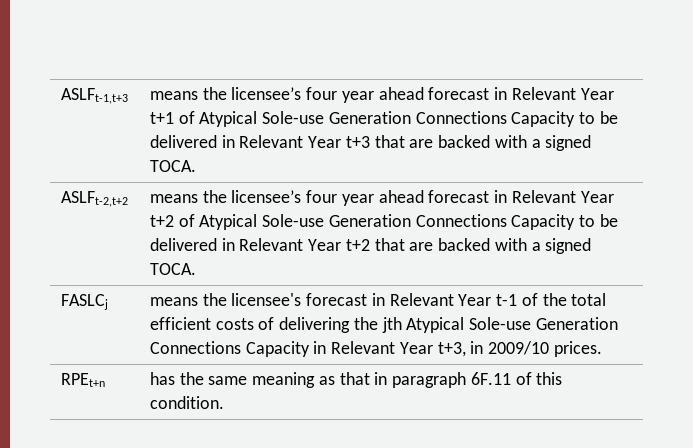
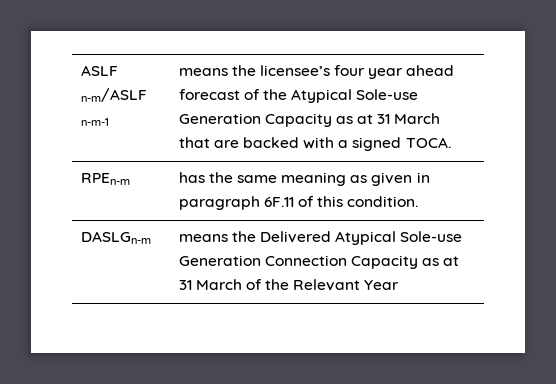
[60,88,128,104] [149,87,614,103] [149,111,618,127] [149,135,592,151] [149,160,196,172] [60,191,128,207] [149,190,614,206] [149,214,618,230] [149,238,592,254] [149,263,196,275] [60,294,108,310] [149,293,607,306] [149,317,618,333] [149,341,602,357] [60,373,105,387] ASLFt-1,t+3 | means the licensee’s four year ahead forecast in Relevant Year t+1 of Atypical Sole-use Generation Connections Capacity to be delivered in Relevant Year t+3 that are backed with a signed TOCA. // ASLFt-2,t+2 | means the licensee’s four year ahead forecast in Relevant Year t+2 of Atypical Sole-use Generation Connections Capacity to be delivered in Relevant Year t+2 that are backed with a signed TOCA. // FASLCj | means the licensee's forecast in Relevant Year t-1 of the total efficient costs of delivering the jth Atypical Sole-use Generation Connections Capacity in Relevant Year t+3, in 2009/10 prices. // RPEt+n -> [80,65,118,76] [80,88,147,102] [80,118,109,126] [178,65,455,79] [178,89,419,103] [178,113,441,127] [178,137,451,151] [80,173,130,185] ASLF n-m/ASLF n-m-1 | means the licensee’s four year ahead forecast of the Atypical Sole-use Generation Capacity as at 31 March that are backed with a signed TOCA. // RPEn-m
[339,372,370,385] that -> [371,172,413,186] given
(224, 402) none -> [80,231,151,244] [178,231,463,245] [178,255,460,269] [178,279,400,291] // DASLGn-m | means the Delivered Atypical Sole-use Generation Connection Capacity as at 31 March of the Relevant Year

